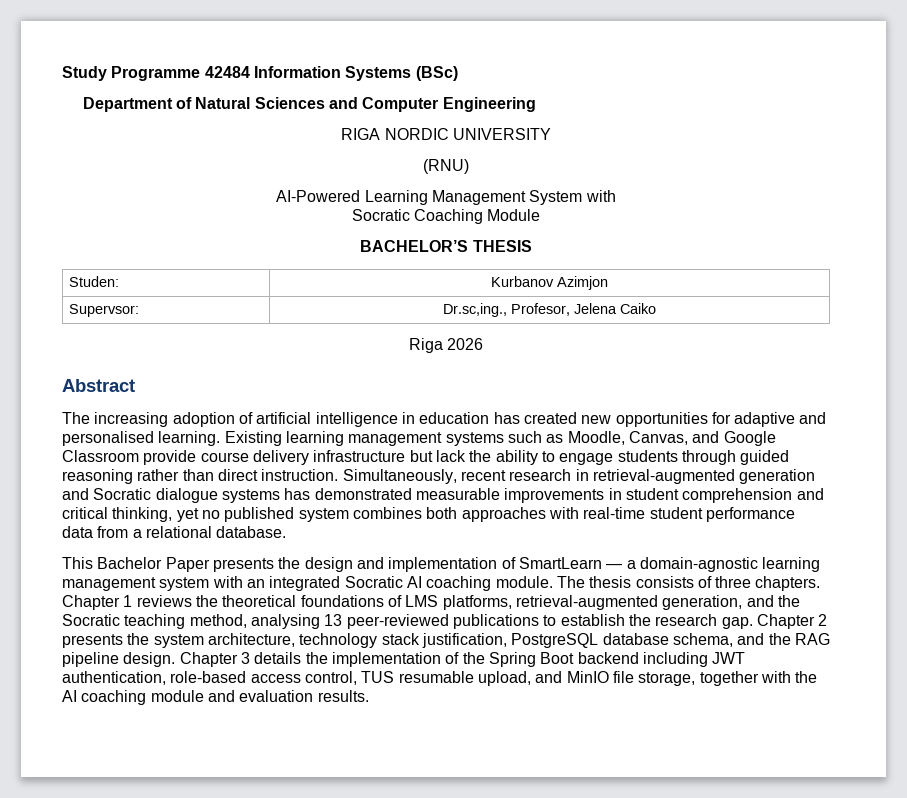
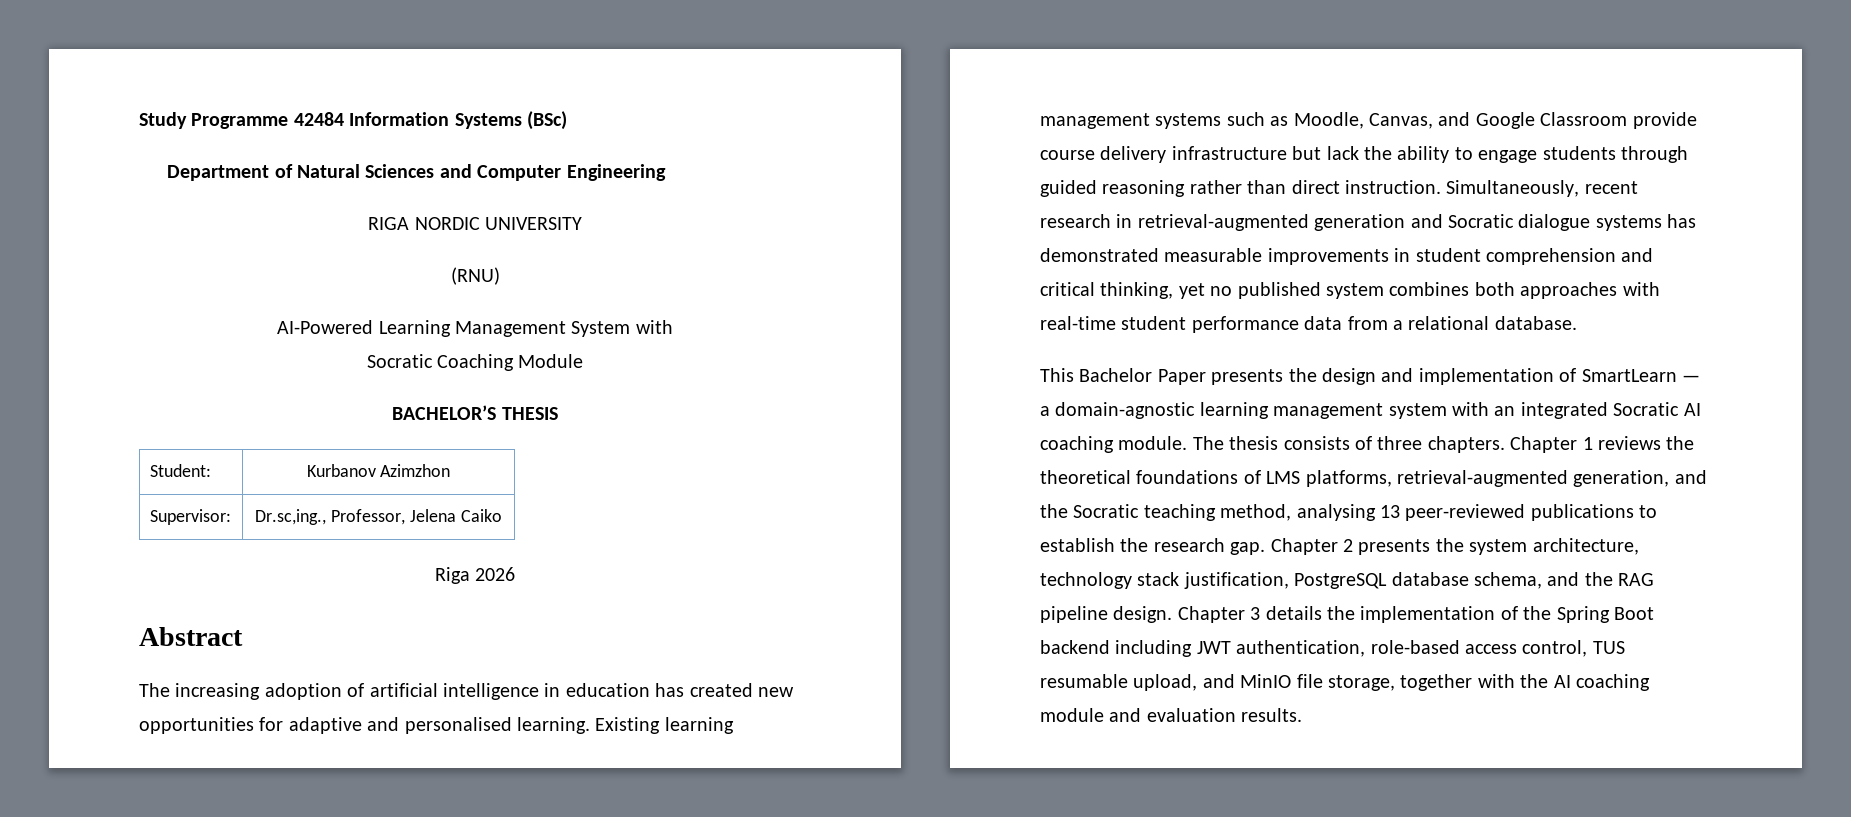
[69,276,120,287] Studen: -> [149,464,211,477] Student:
[557,276,608,290] [69,304,140,317] Azimjon // Supervsor: -> [380,464,451,477] [149,509,231,525] Azimzhon // Supervisor:
[511,303,570,316] Profesor, -> [331,509,406,525] Professor,

